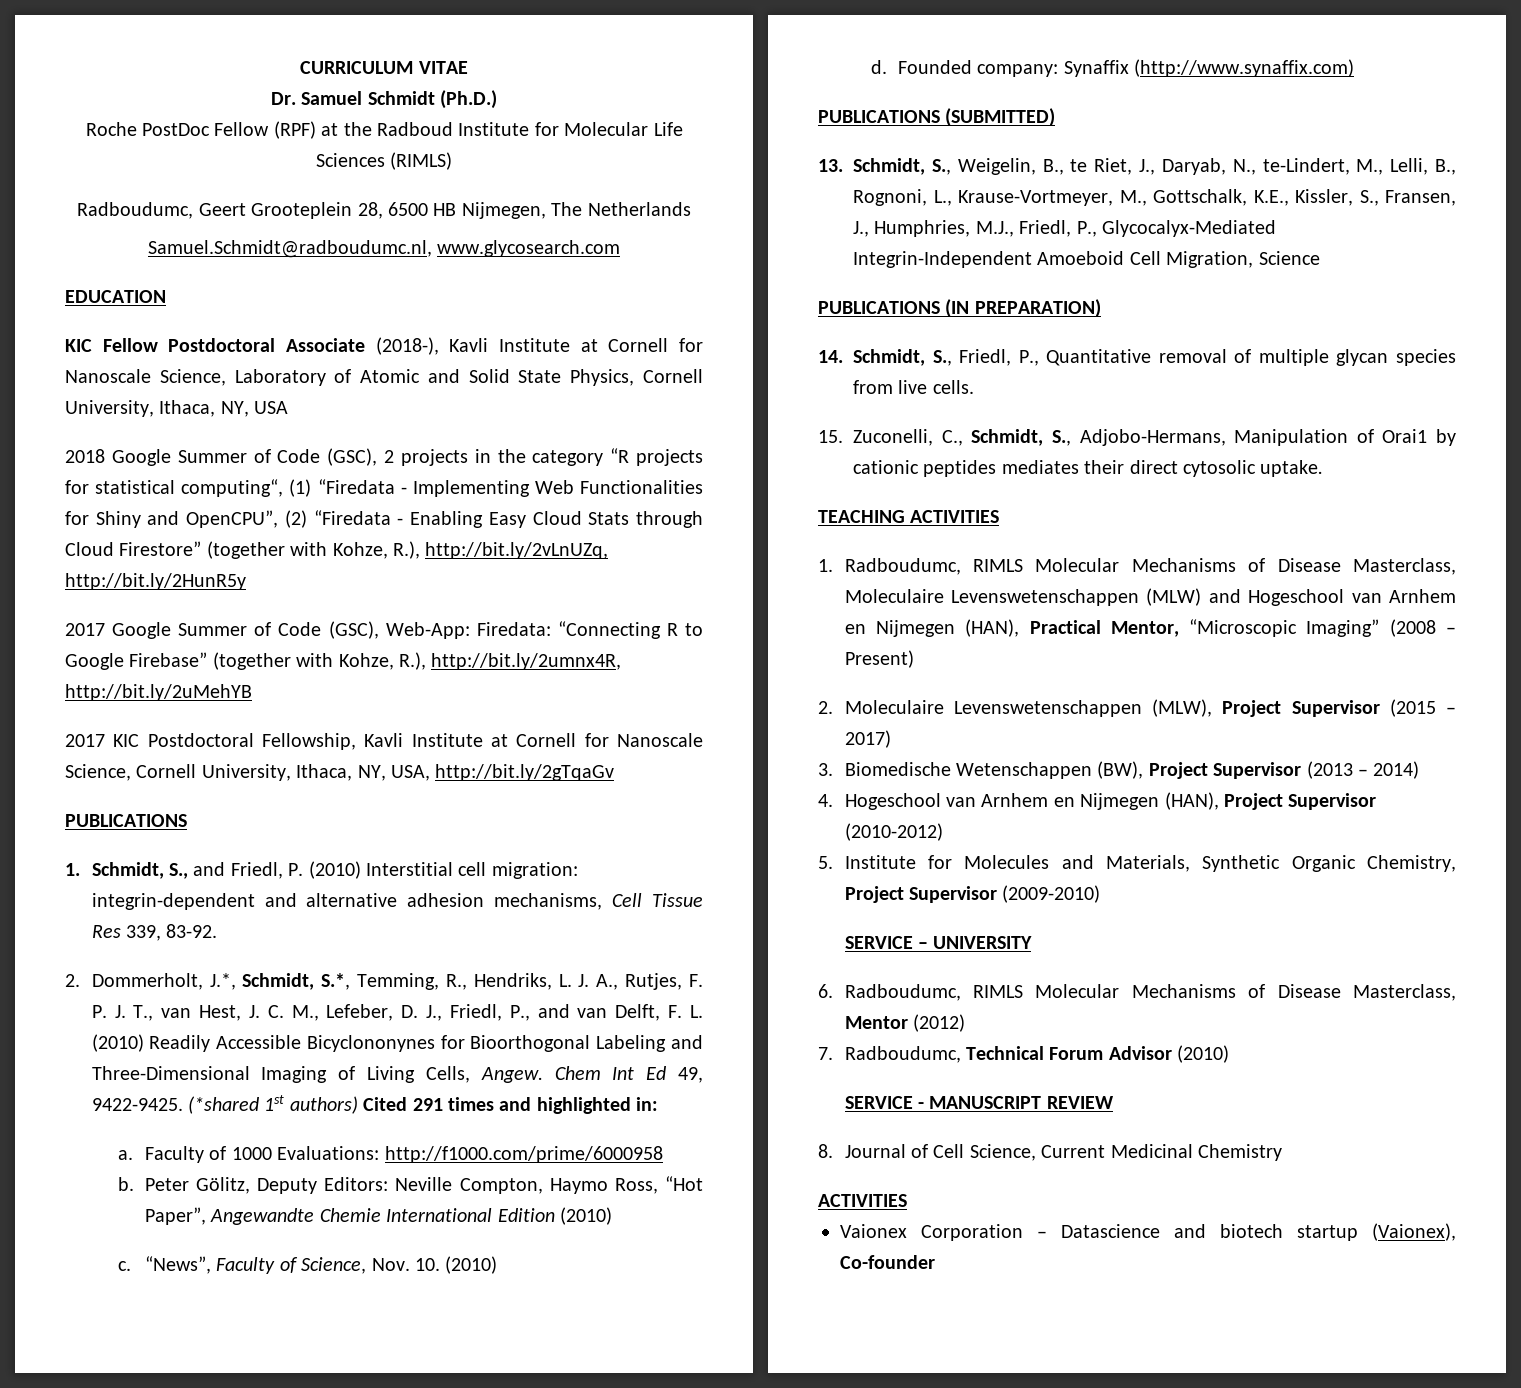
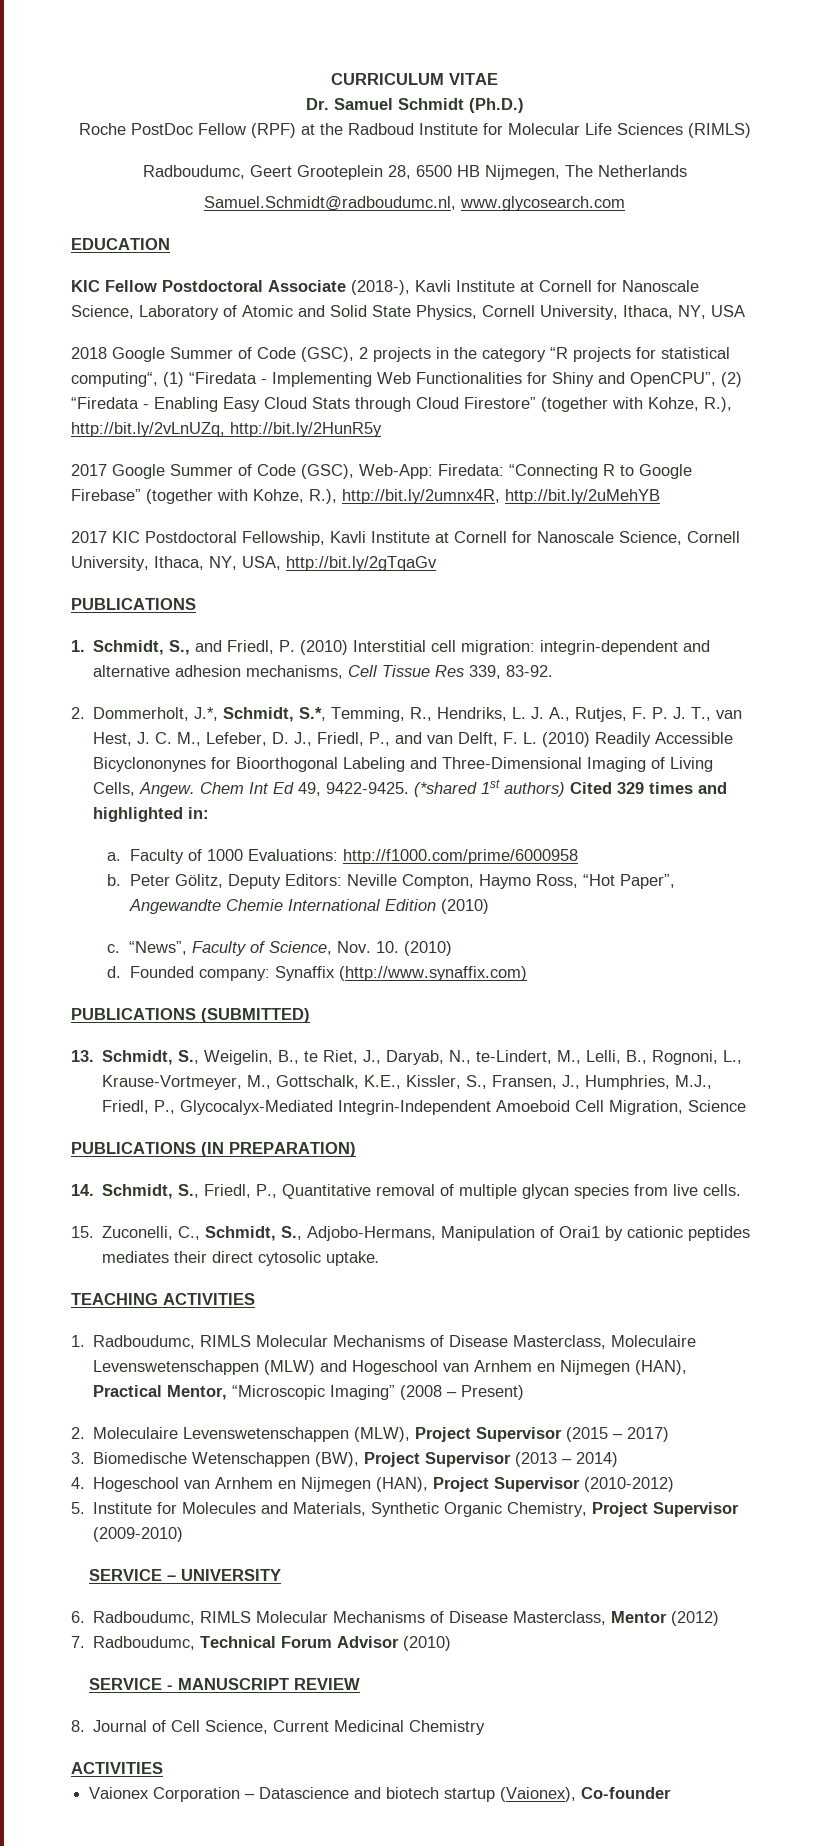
[412,1098,443,1111] 291 -> [617,782,645,794] 329

